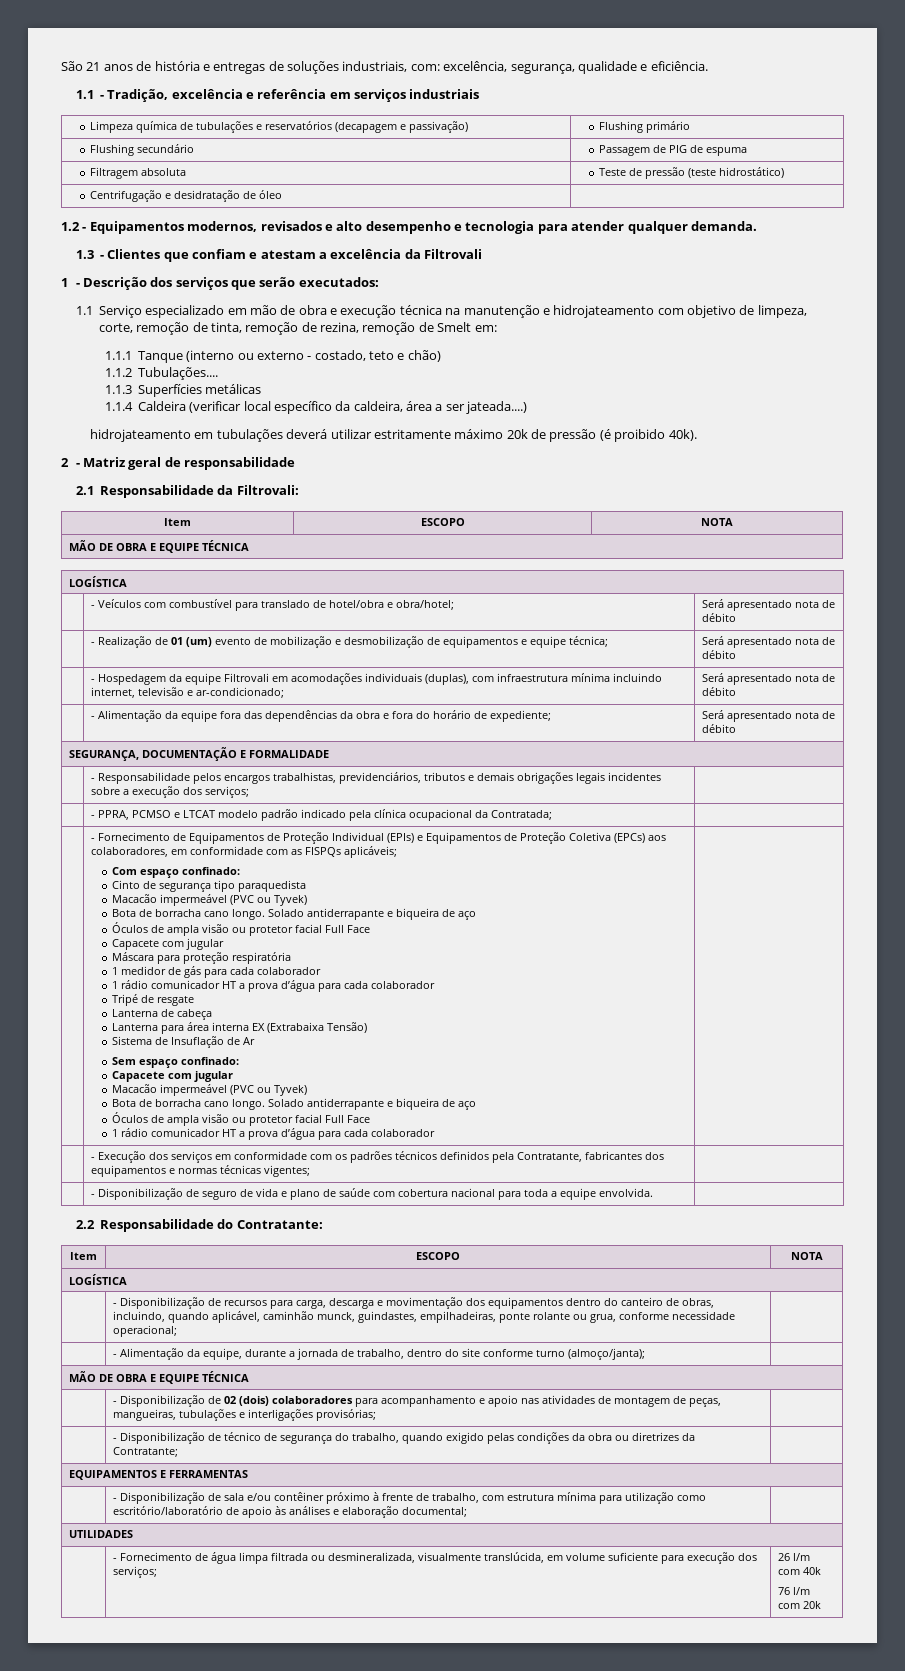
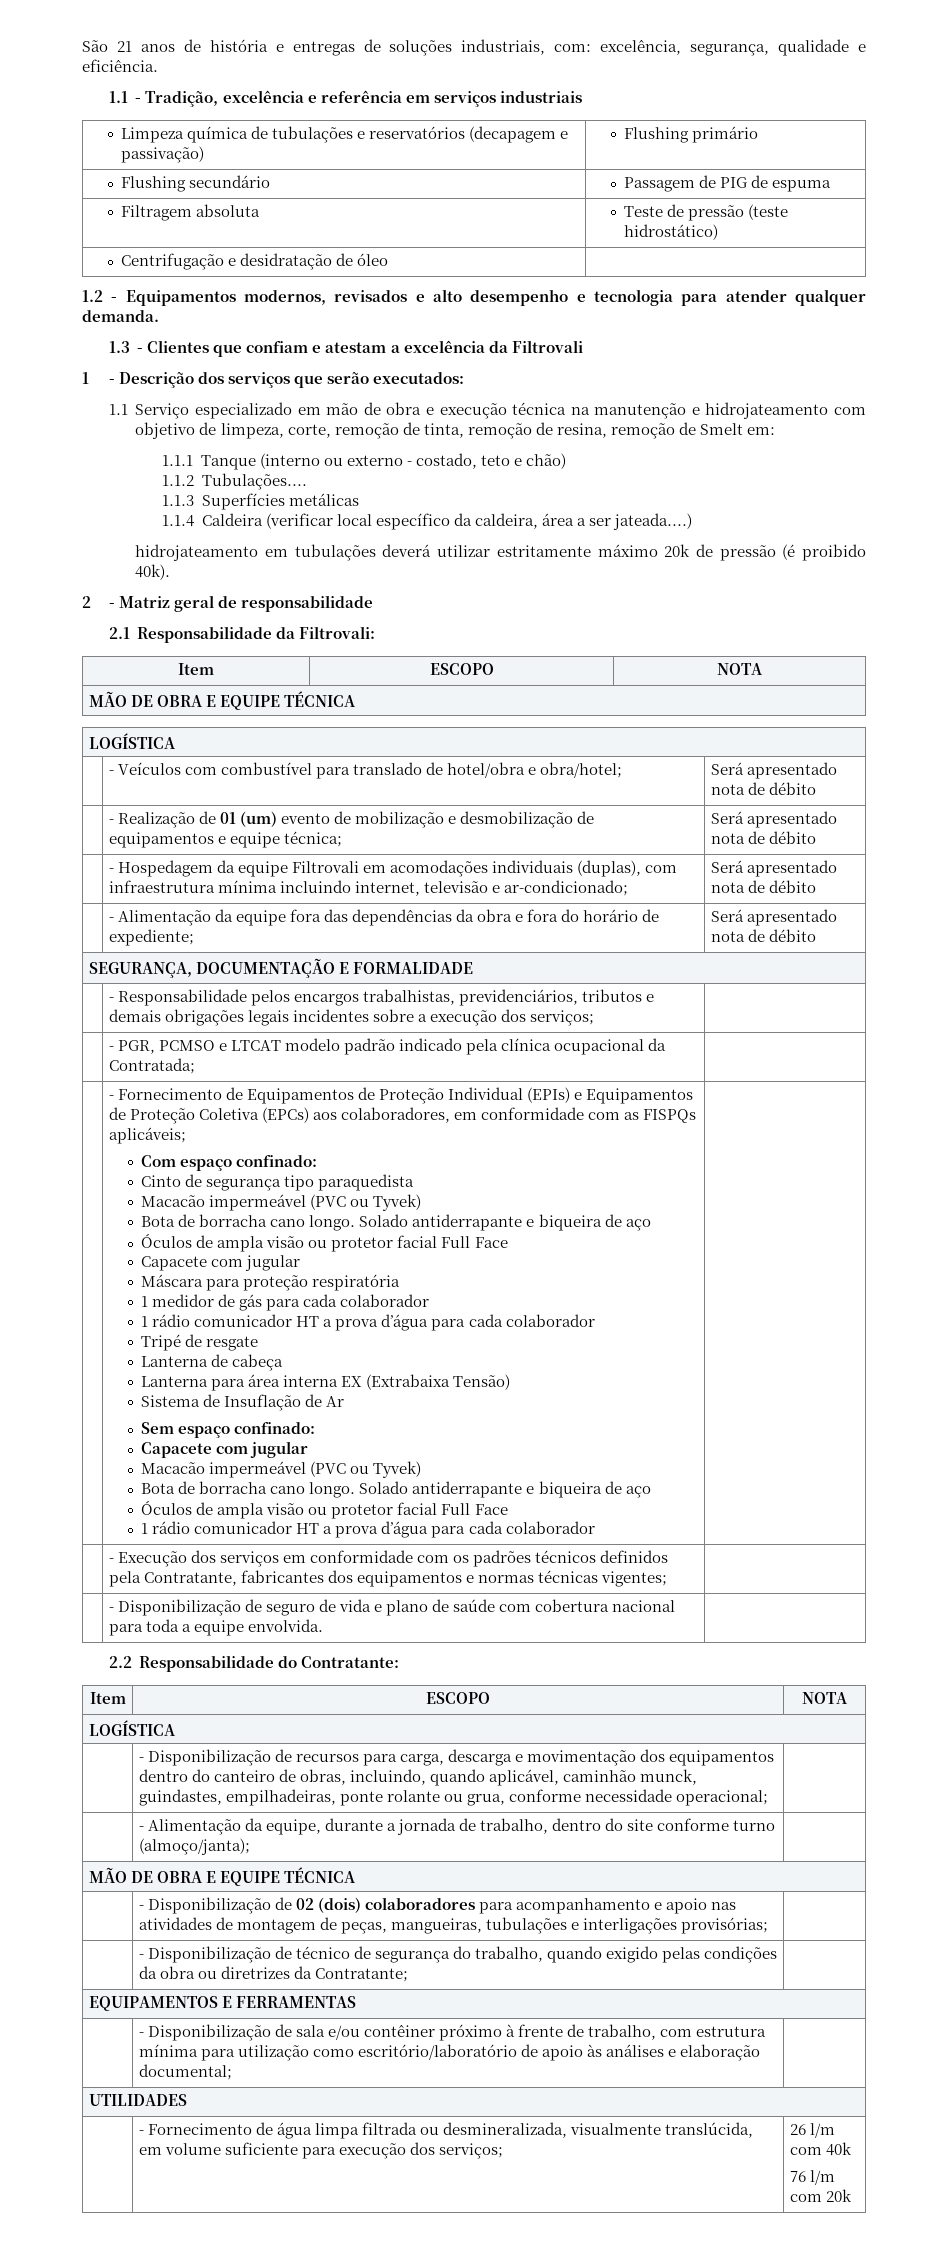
[320,322,360,333] rezina, -> [556,423,607,438] resina,
[98,810,130,820] PPRA, -> [117,1040,155,1054] PGR,

